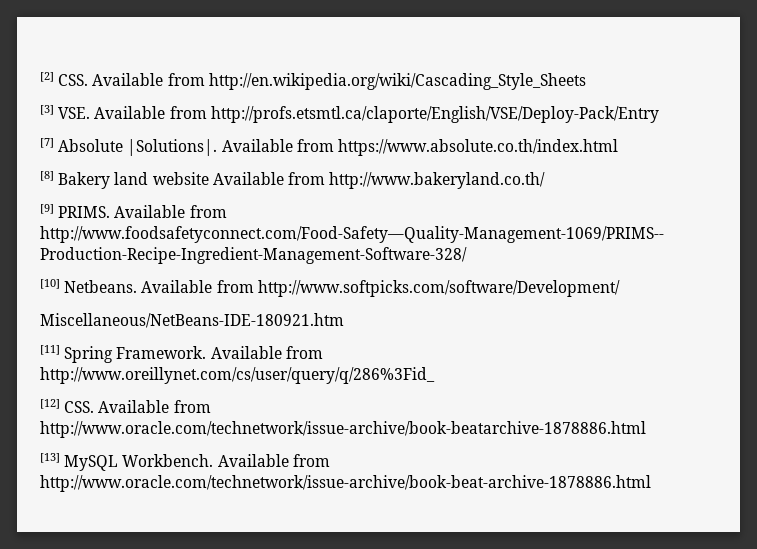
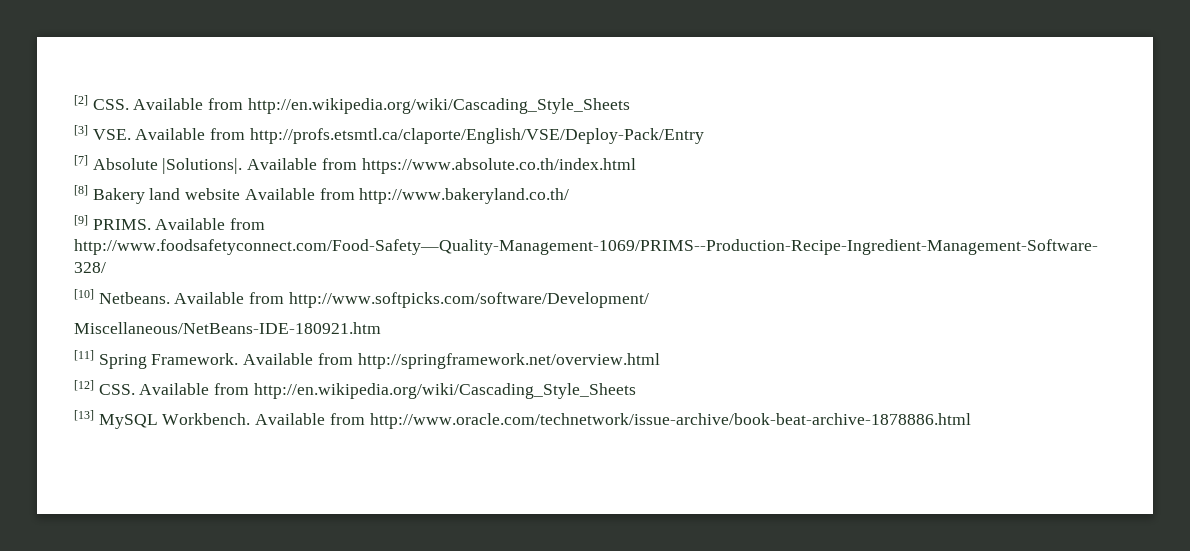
[40,367,435,384] http://www.oreillynet.com/cs/user/query/q/286%3Fid_ -> [357,353,660,369] http://springframework.net/overview.html
[40,421,646,438] http://www.oracle.com/technetwork/issue-archive/book-beatarchive-1878886.html -> [253,383,636,399] http://en.wikipedia.org/wiki/Cascading_Style_Sheets

